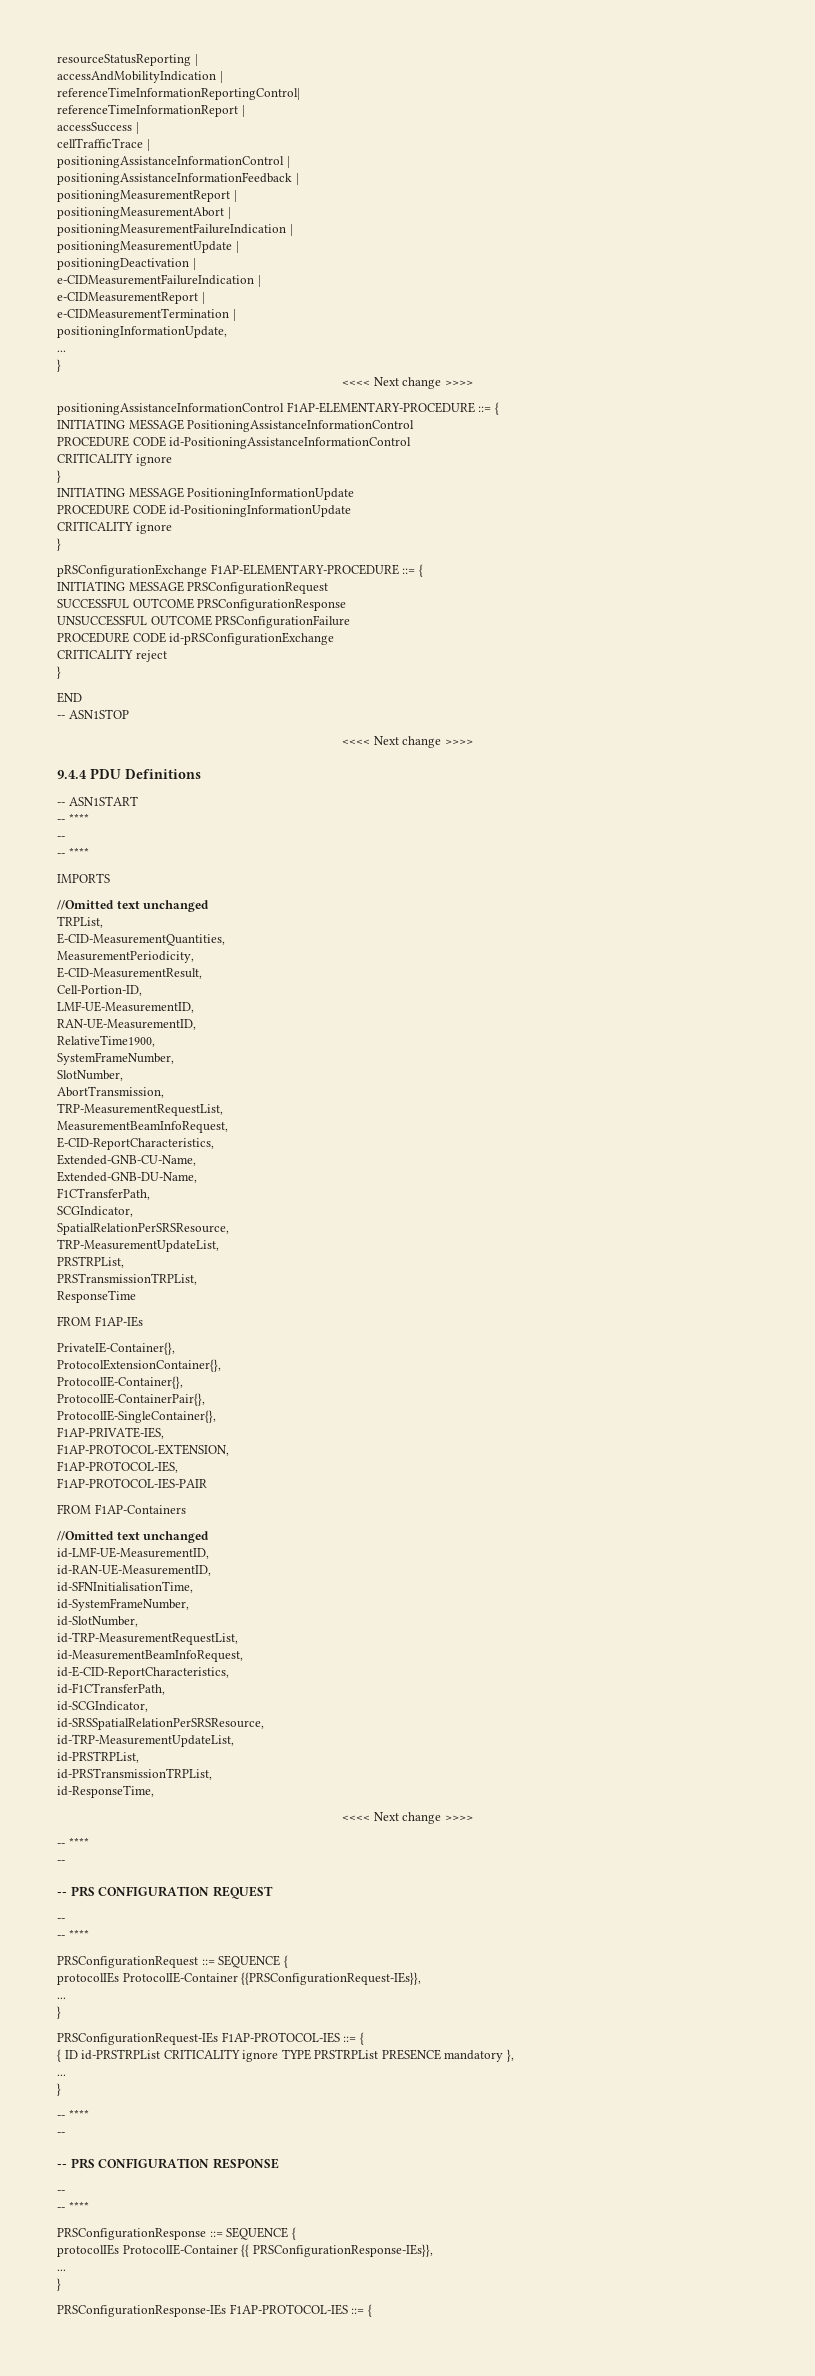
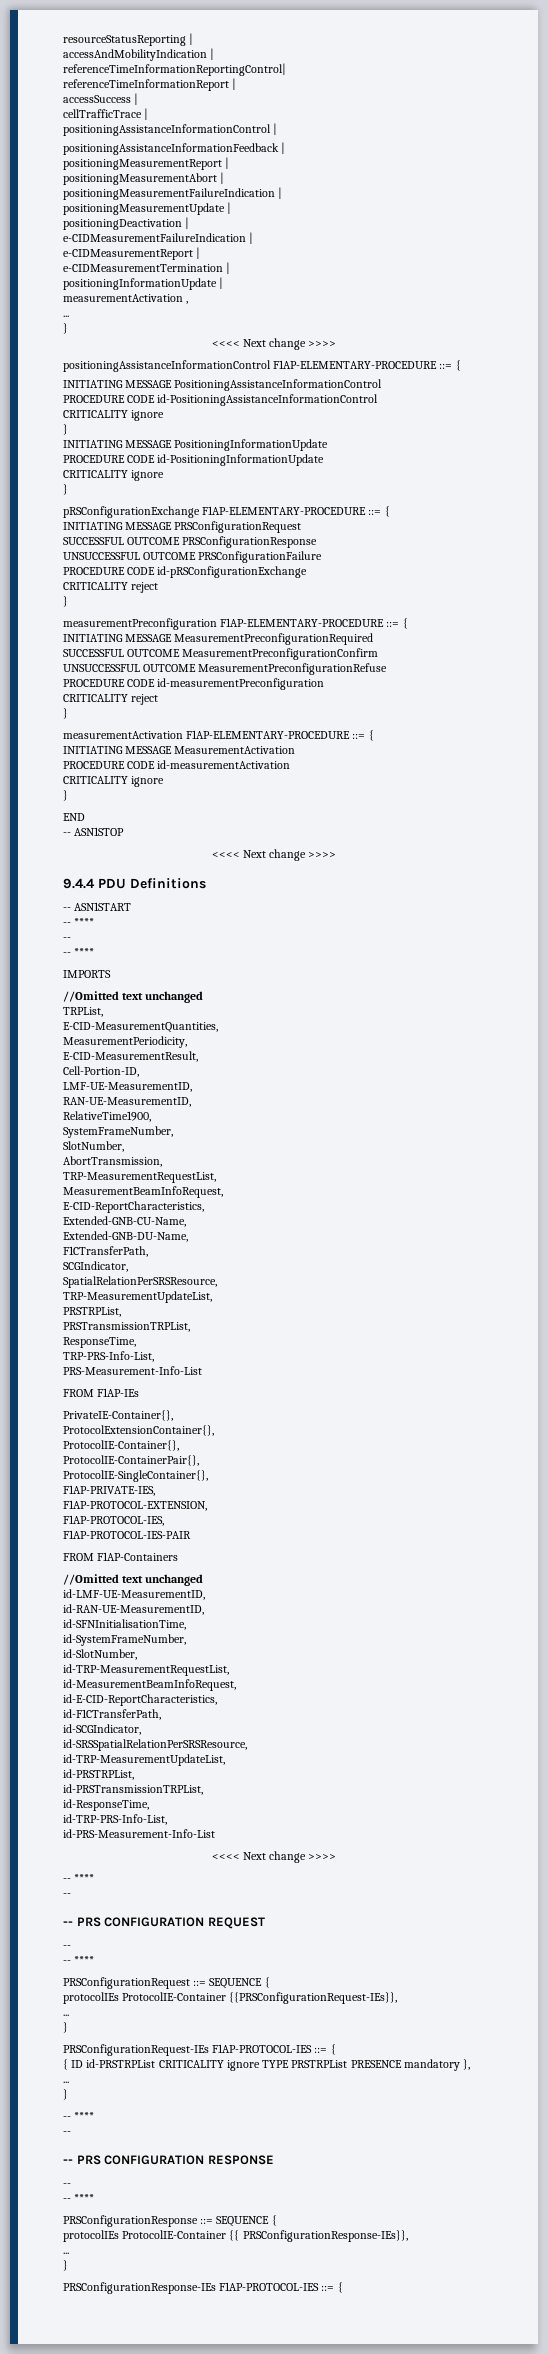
[57,326,227,338] positioningInformationUpdate, -> [63,277,224,290] [63,294,189,304] positioningInformationUpdate | // measurementActivation ,
(61, 672) none -> [63,618,408,630] [63,633,374,645] [63,648,379,660] [63,663,388,675] [63,678,325,690] [63,694,159,705] [63,708,68,719] [63,730,374,741] [63,746,296,754] [63,760,291,769] [63,776,165,787] [63,790,68,801] // measurementPreconfiguration F1AP-ELEMENTARY-PROCEDURE ::= { // INITIATING MESSAGE MeasurementPreconfigurationRequired // SUCCESSFUL OUTCOME MeasurementPreconfigurationConfirm // UNSUCCESSFUL OUTCOME MeasurementPreconfigurationRefuse // PROCEDURE CODE id-measurementPreconfiguration // CRITICALITY reject // } // measurementActivation F1AP-ELEMENTARY-PROCEDURE ::= { // INITIATING MESSAGE MeasurementActivation // PROCEDURE CODE id-measurementActivation // CRITICALITY ignore // }
[57,1290,136,1303] ResponseTime -> [63,1337,136,1348] [63,1351,154,1362] [63,1366,202,1375] ResponseTime, // TRP-PRS-Info-List, // PRS-Measurement-Info-List
(154, 1791) none -> [63,1814,167,1825] [63,1829,215,1838] // id-TRP-PRS-Info-List, // id-PRS-Measurement-Info-List

